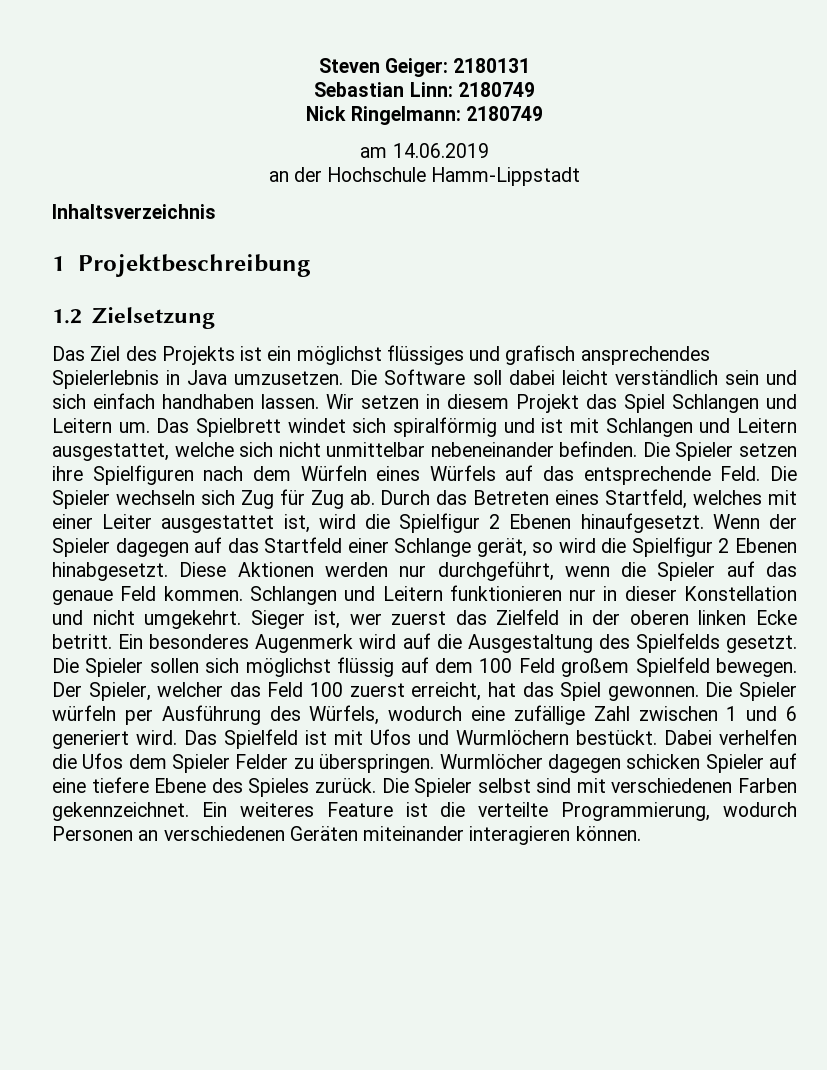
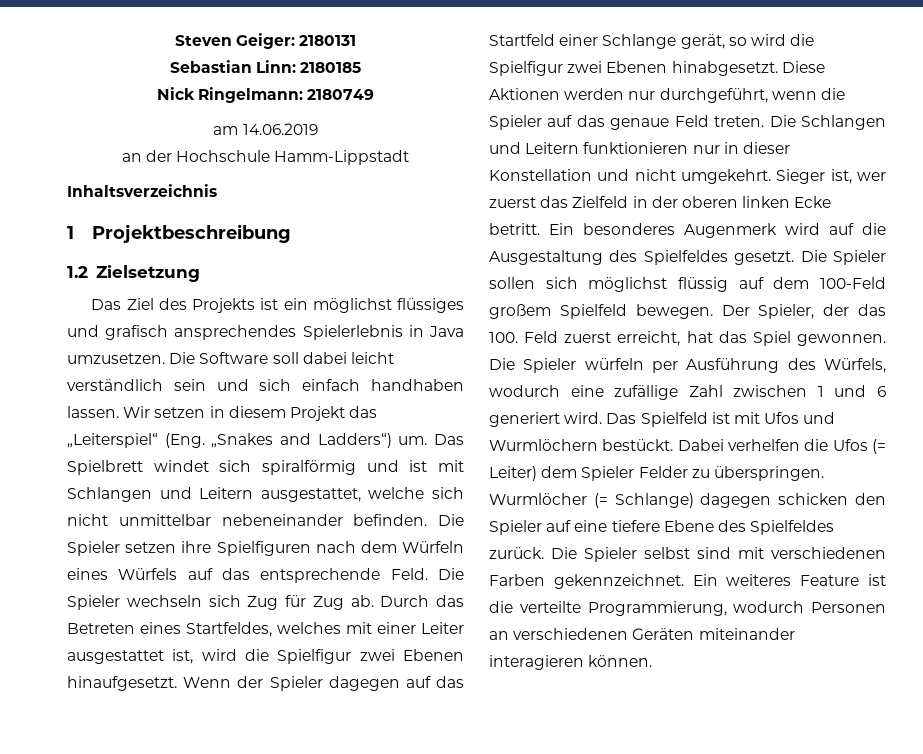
[457,82,535,97] 2180749 -> [300,62,362,73] 2180185
[624,394,797,413] [52,418,112,433] Spiel Schlangen und Leitern -> [67,433,392,448] „Leiterspiel“ (Eng. „Snakes and Ladders“)
[605,489,688,509] Startfeld, -> [186,622,272,637] Startfeldes,
[489,514,501,529] 2 -> [359,649,395,661] zwei
[718,538,730,553] 2 -> [567,61,603,73] zwei
[163,586,243,601] kommen. -> [714,115,796,127] treten. Die
[635,633,720,653] Spielfelds -> [643,250,728,265] Spielfeldes
[479,658,555,673] 100 Feld -> [820,277,886,289] 100-Feld
[157,682,344,697] welcher das Feld 100 -> [823,304,886,316] [489,331,559,343] der das 100. Feld
(124, 761) none -> [872,439,886,454] [489,466,537,481] (= Leiter)
(543, 761) none -> [593,493,694,508] (= Schlange)
(701, 761) none -> [855,493,886,505] den
[248,778,310,797] Spieles -> [750,520,835,535] Spielfeldes

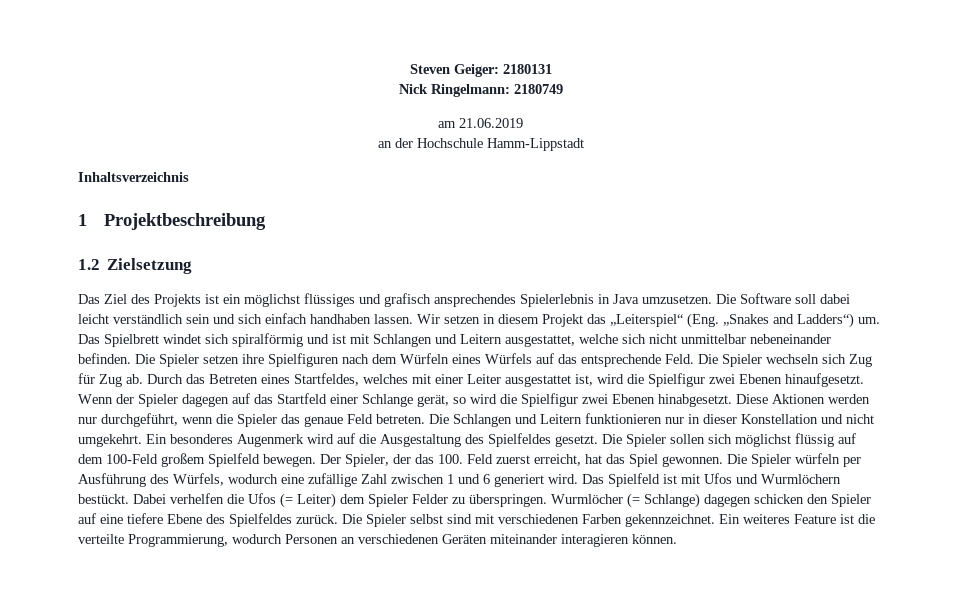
[169,60,362,73] // Sebastian Linn: 2180185 -> (552, 69) none
[242,123,318,135] 14.06.2019 -> [459,118,523,128] 21.06.2019
[547,115,573,127] auf -> (277, 420) none
[714,116,765,127] treten. -> [376,414,425,424] betreten.
[776,169,886,184] [489,196,832,208] [489,223,540,235] Sieger ist, wer zuerst das Zielfeld in der oberen linken Ecke betritt. -> (142, 440) none

